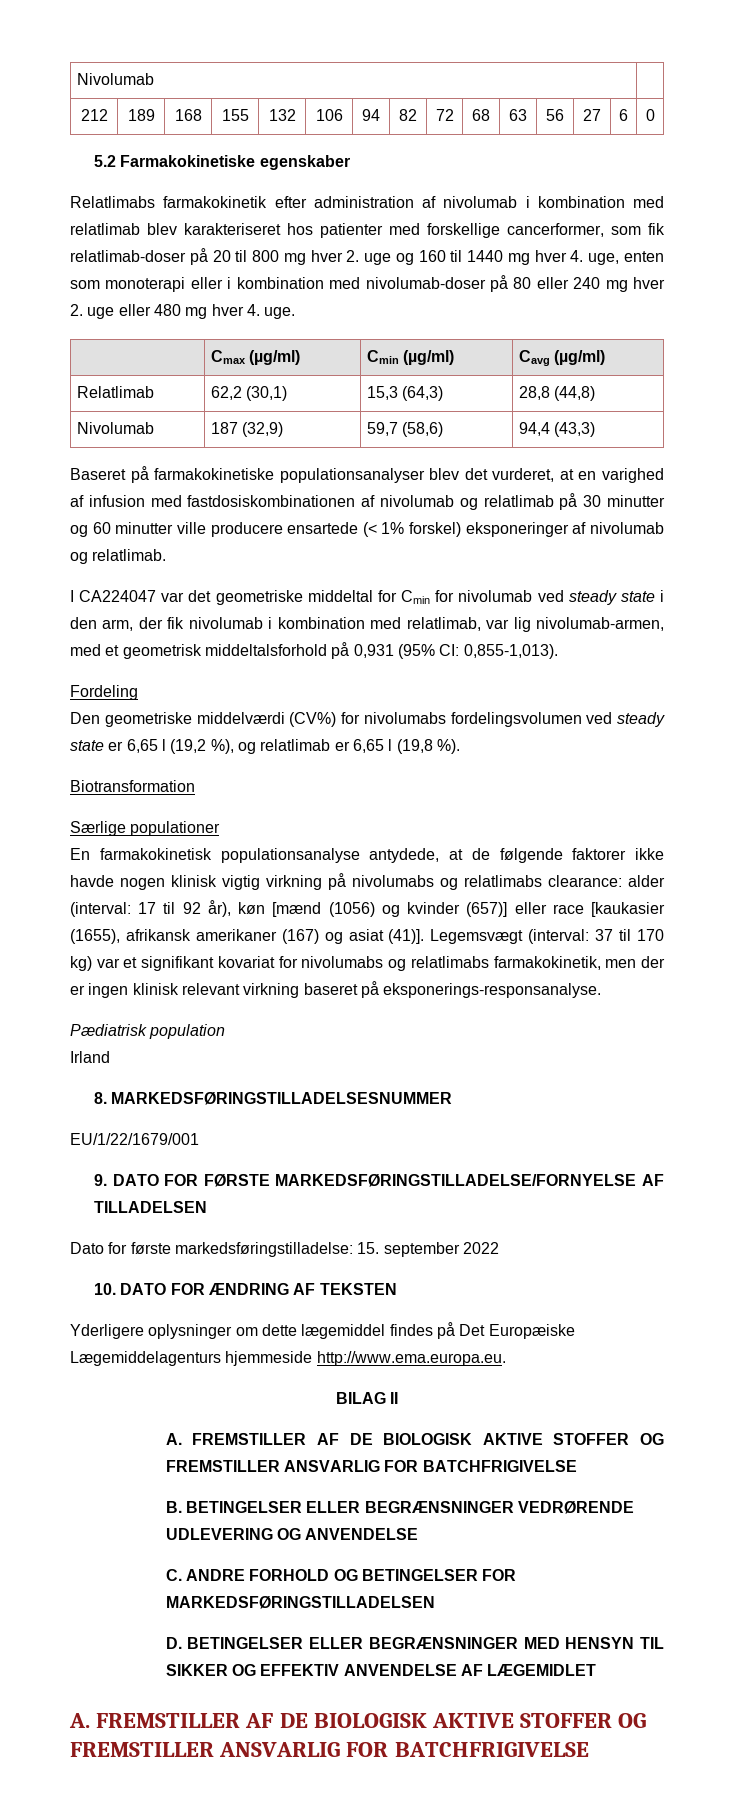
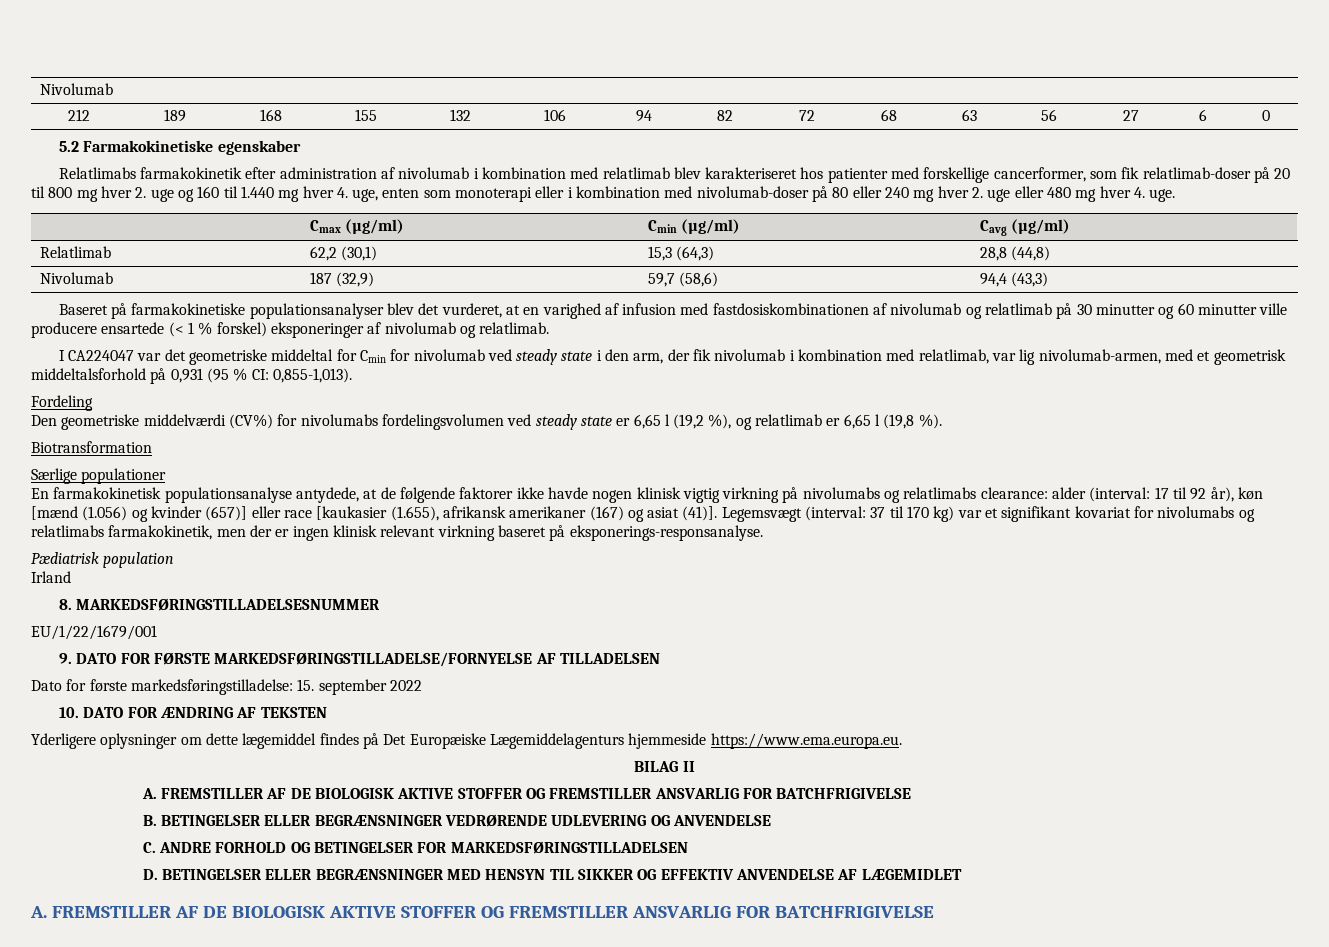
[467,250,504,262] 1440 -> [240,186,274,198] 1.440
[381,522,405,534] 1% -> [187,322,213,335] 1 %
[397,644,435,659] (95% -> [206,368,248,383] (95 %
[328,902,375,917] (1056) -> [82,506,128,521] (1.056)
[70,929,120,944] (1655), -> [390,506,439,521] (1.655),
[316,1351,506,1366] http://www.ema.europa.eu. -> [710,733,902,749] https://www.ema.europa.eu.

